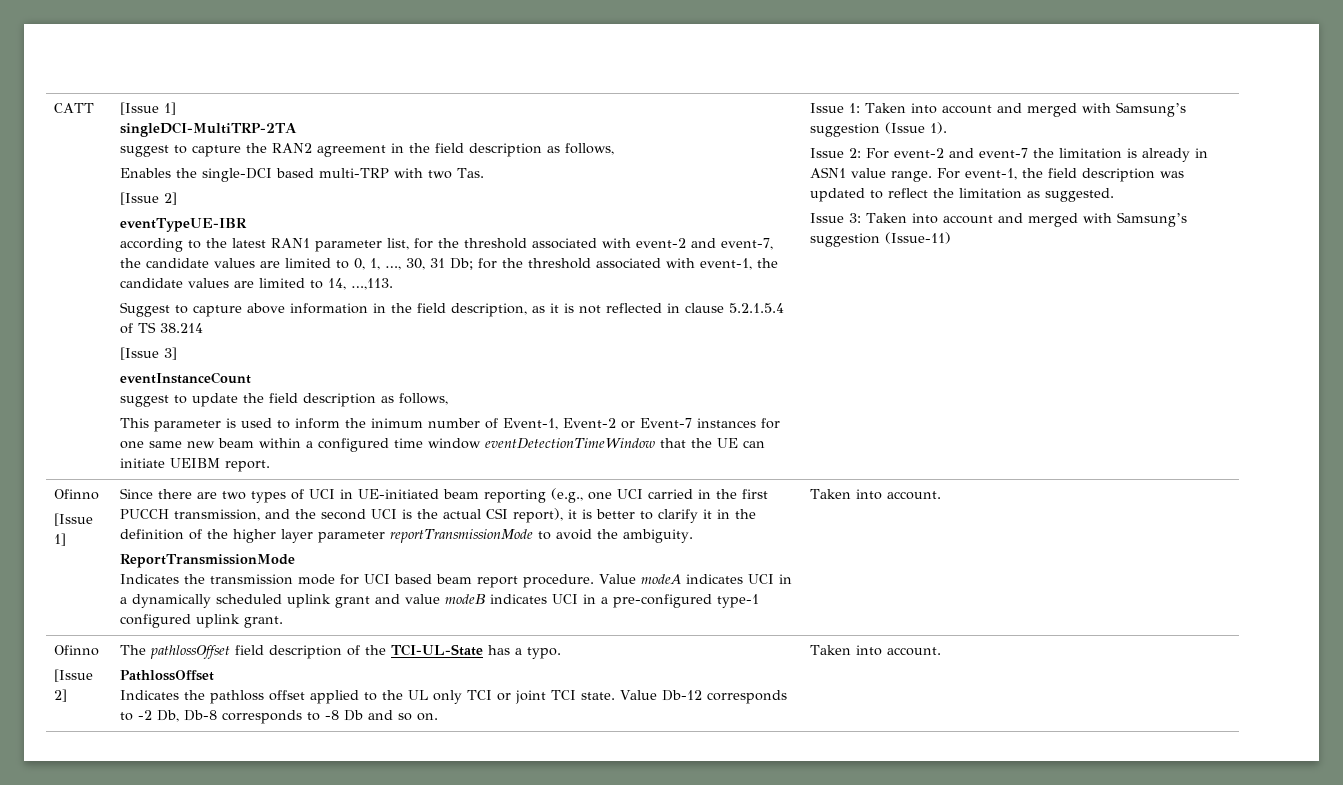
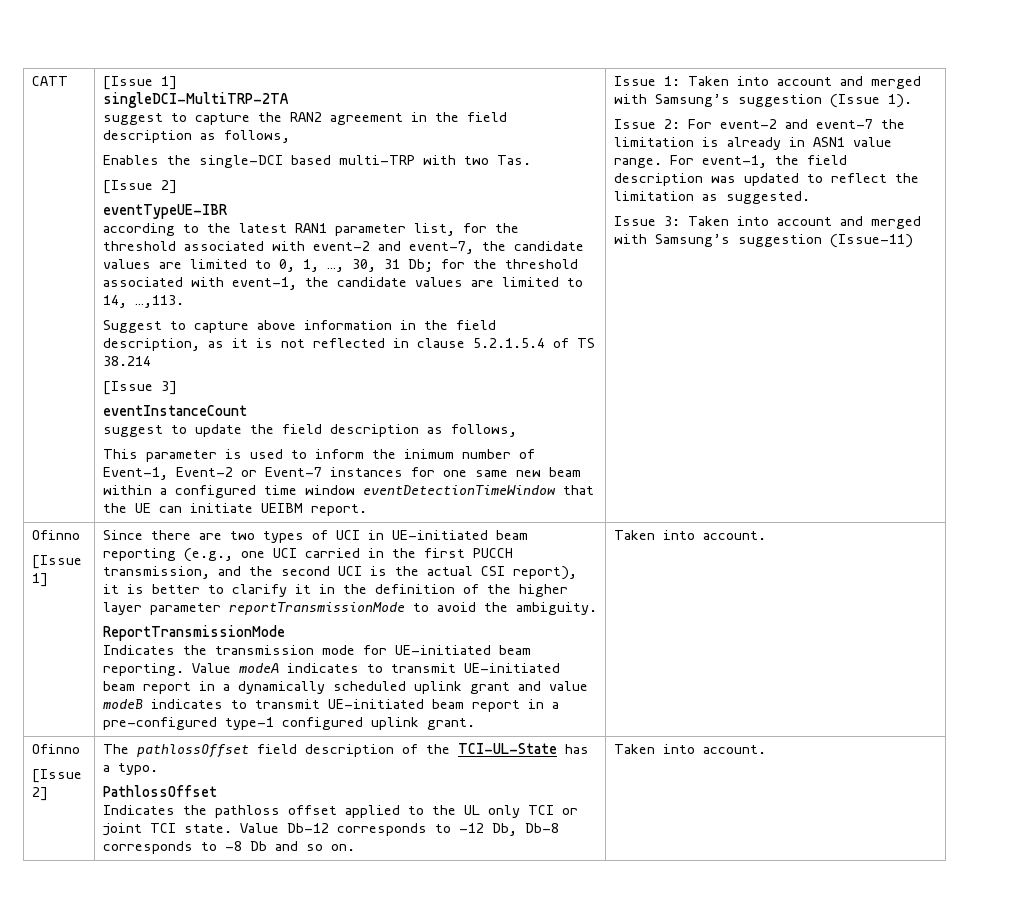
[364,574,775,588] UCI based beam report procedure. Value modeA indicates UCI -> [394,645,531,655] [102,663,560,676] [102,681,191,694] UE-initiated beam reporting. Value modeA indicates to transmit UE-initiated beam report
[552,594,579,604] UCI -> [230,699,520,712] to transmit UE-initiated beam report
[138,710,153,720] -2 -> [458,823,484,833] -12

